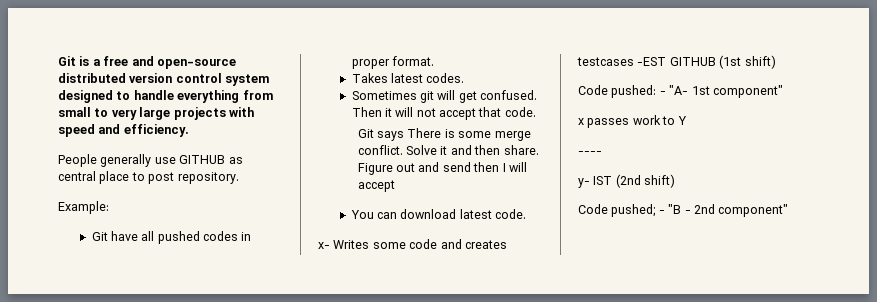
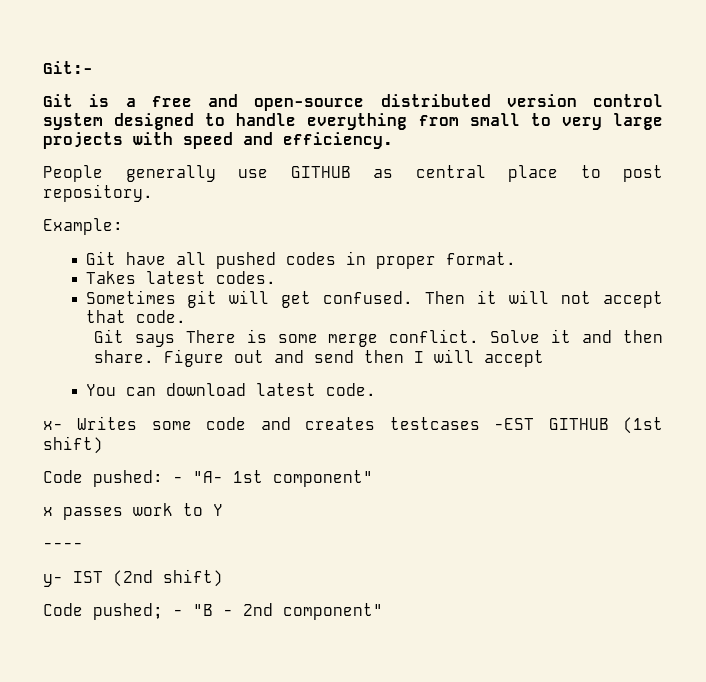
(58, 61) none -> [43,61,93,74] Git:- //

